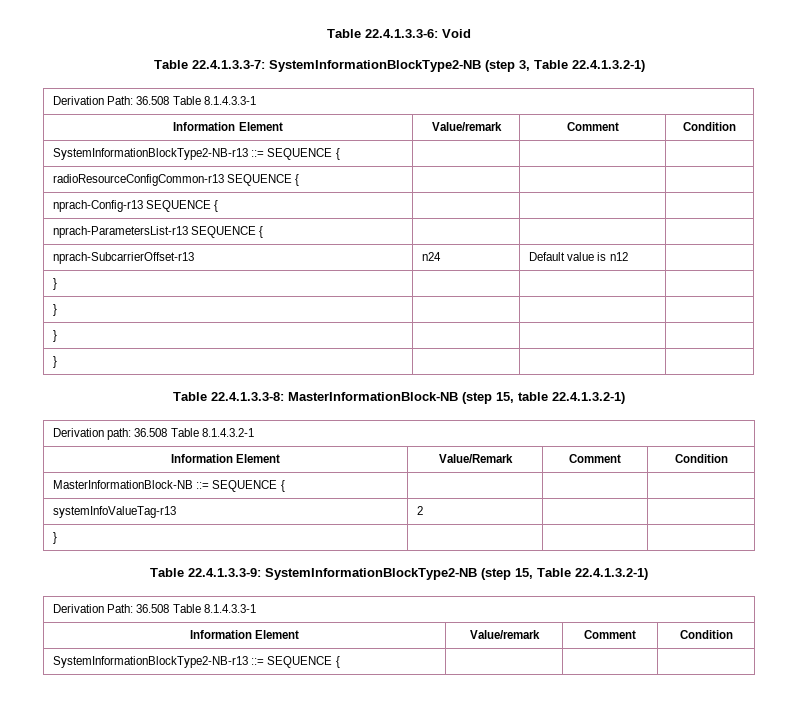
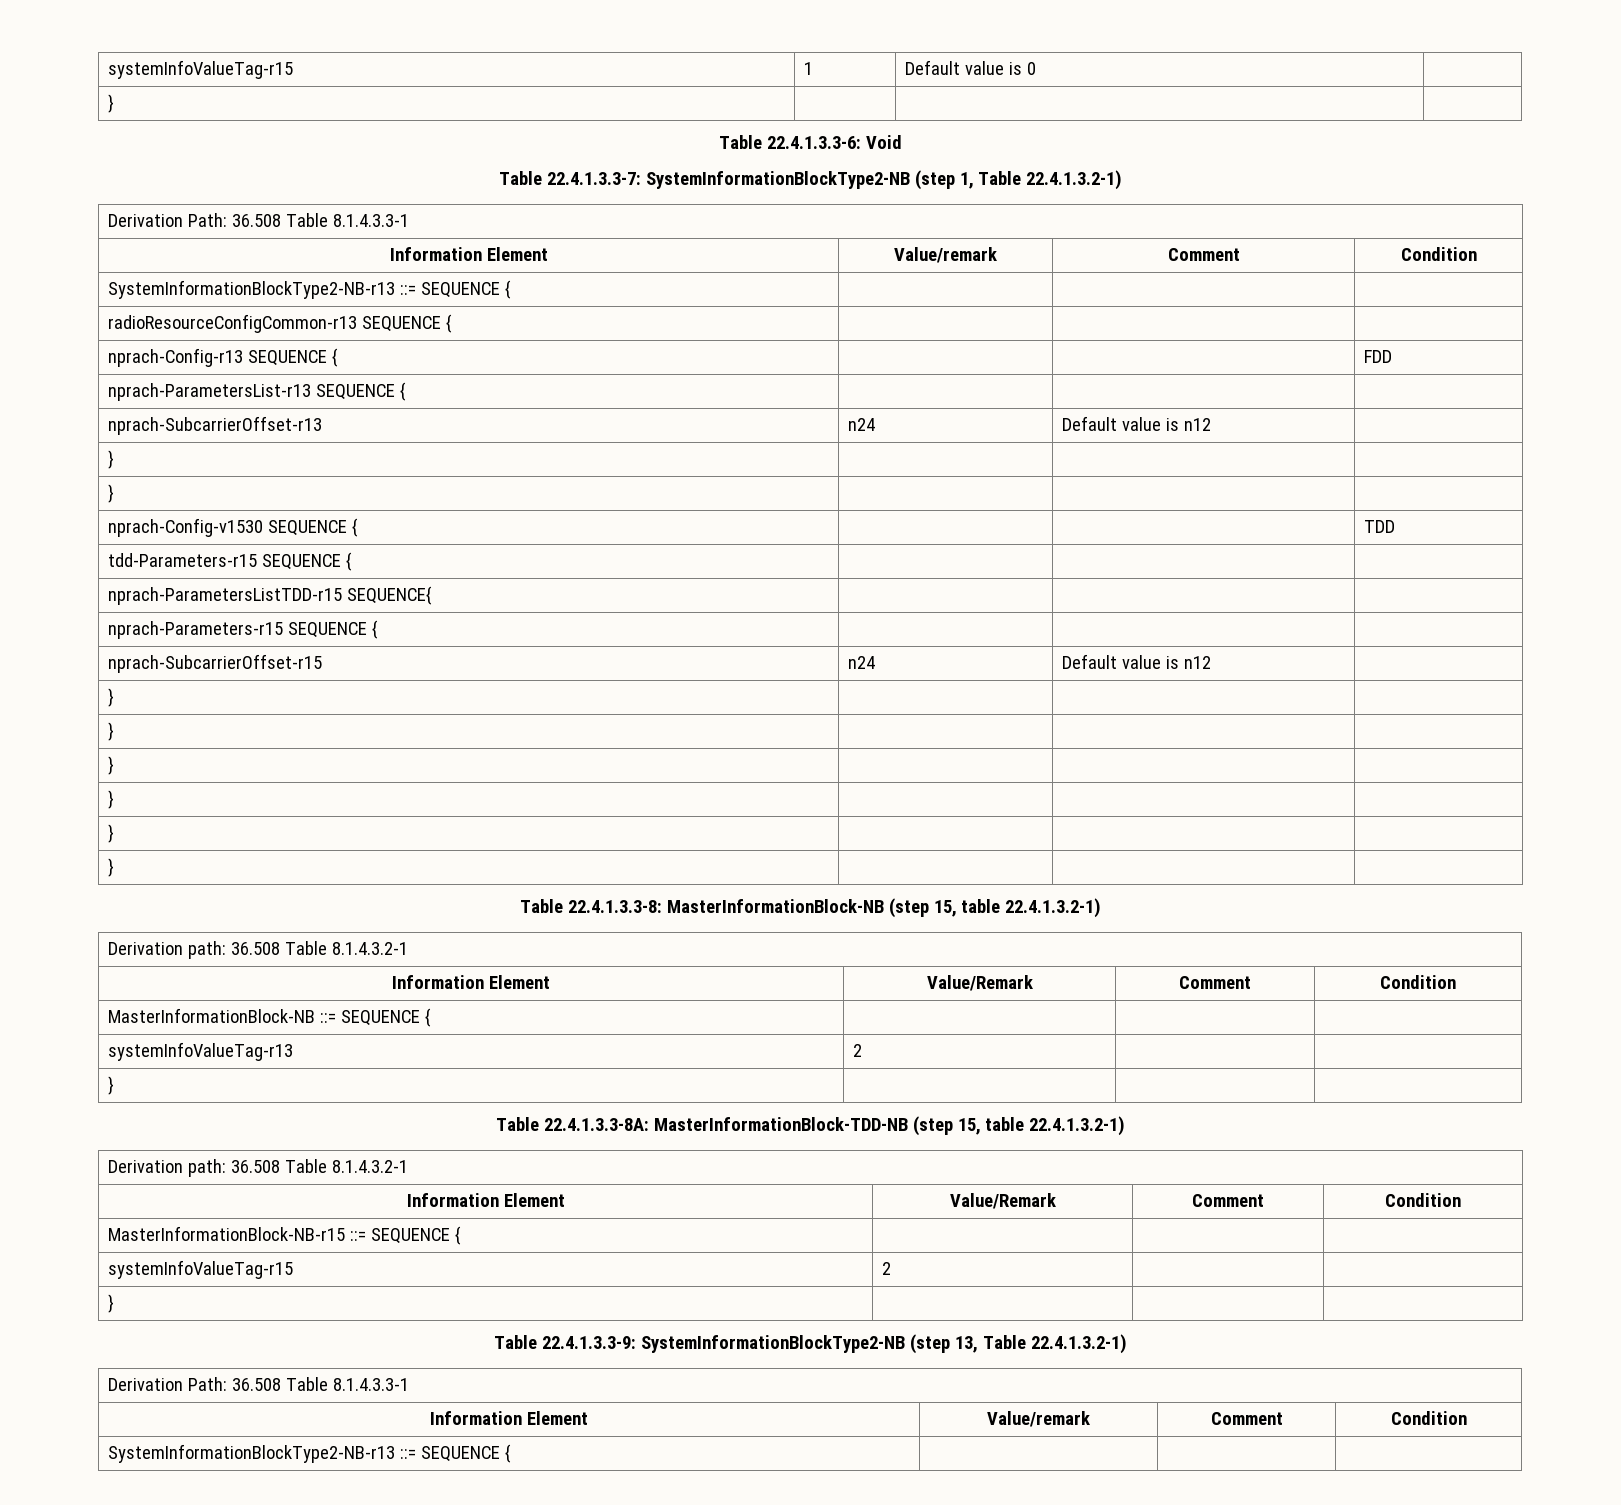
(327, 33) none -> [107,60,293,79] [803,62,813,75] [904,60,1036,75] [107,94,114,113] systemInfoValueTag-r15 | 1 | Default value is 0 | // } | | | //
[518,60,530,71] 3, -> [959,172,974,189] 1,
(219, 206) none -> [1363,350,1392,363] FDD
(58, 310) none -> [107,518,358,537] [1363,520,1395,533] [107,552,352,571] [107,586,432,605] [107,620,378,639] [107,654,322,673] [847,656,875,669] [1061,654,1211,669] [107,688,114,707] [107,722,114,741] [107,756,114,775] [107,790,114,809] // nprach-Config-v1530 SEQUENCE { | | | TDD // tdd-Parameters-r15 SEQUENCE { | | | // nprach-ParametersListTDD-r15 SEQUENCE{ | | | // nprach-Parameters-r15 SEQUENCE { | | | // nprach-SubcarrierOffset-r15 | n24 | Default value is n12 | // } | | | // } | | | // } | | | // } | | |
(58, 538) none -> [495,1116,1126,1136] [107,1159,408,1177] [406,1193,565,1207] [949,1193,1056,1209] [1192,1194,1264,1207] [1385,1193,1461,1207] [107,1226,461,1245] [107,1260,293,1279] [881,1262,891,1275] [107,1294,114,1313] // Table 22.4.1.3.3-8A: MasterInformationBlock-TDD-NB (step 15, table 22.4.1.3.2-1) // Derivation path: 36.508 Table 8.1.4.3.2-1 // Information Element | Value/Remark | Comment | Condition // MasterInformationBlock-NB-r15 ::= SEQUENCE { | | | // systemInfoValueTag-r15 | 2 | | // } | | |
[515,568,533,579] 15, -> [954,1336,978,1353] 13,

